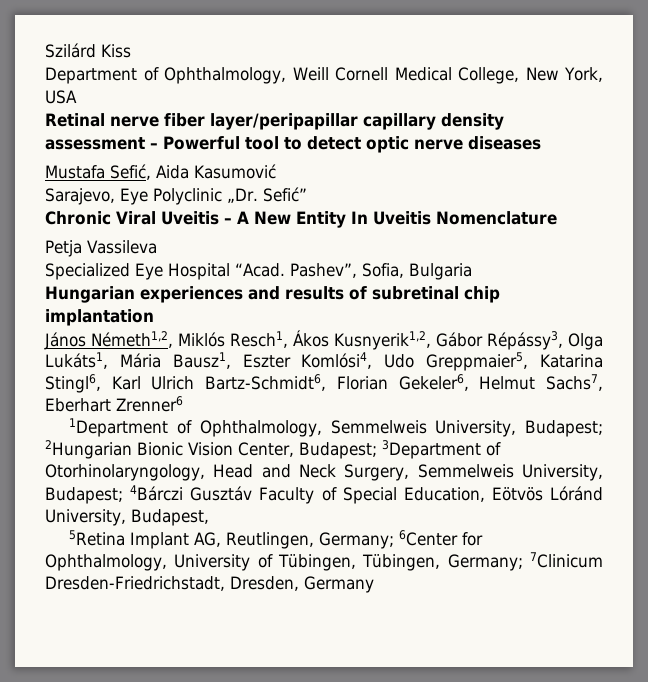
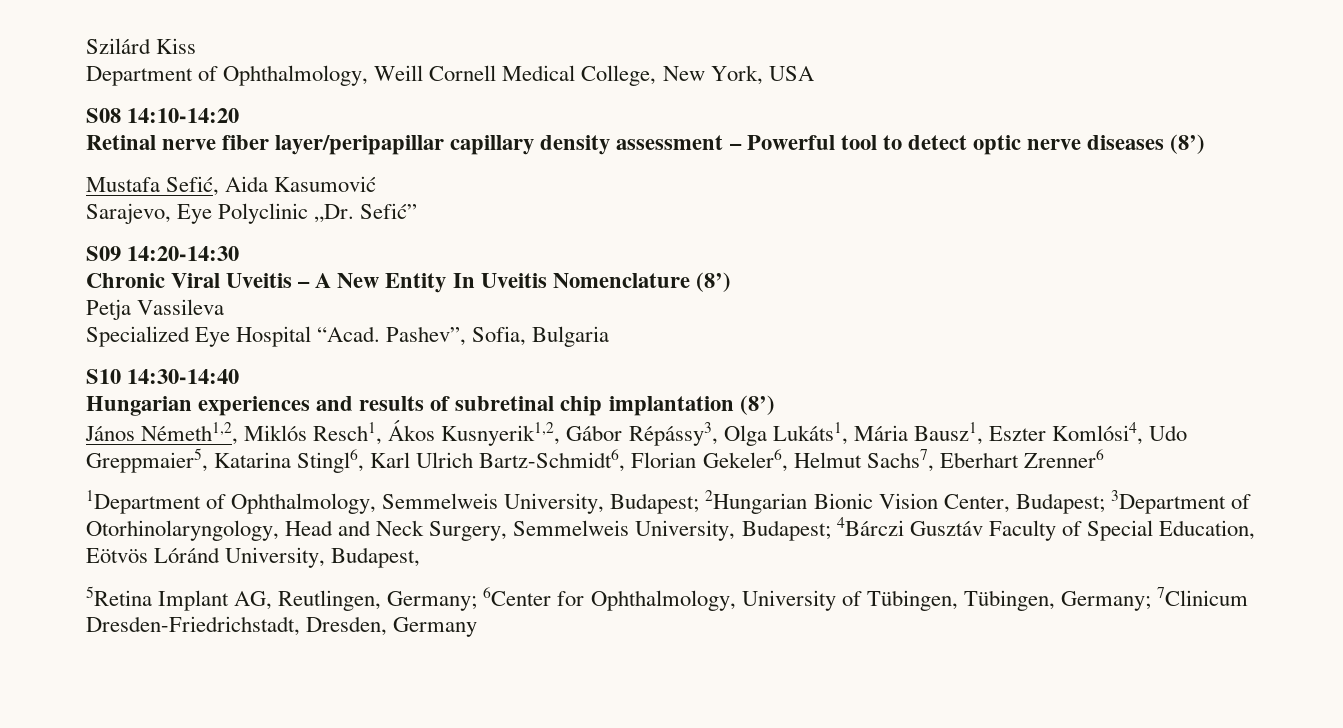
(77, 97) none -> [86,108,240,123] // S08 14:10-14:20
(541, 143) none -> [1170,134,1206,154] (8’)
(307, 194) none -> [86,246,240,261] // S09 14:20-14:30
(557, 218) none -> [695,272,731,292] (8’)
(472, 271) none -> [86,369,240,384] // S10 14:30-14:40
(154, 317) none -> [739,395,775,415] (8’)

